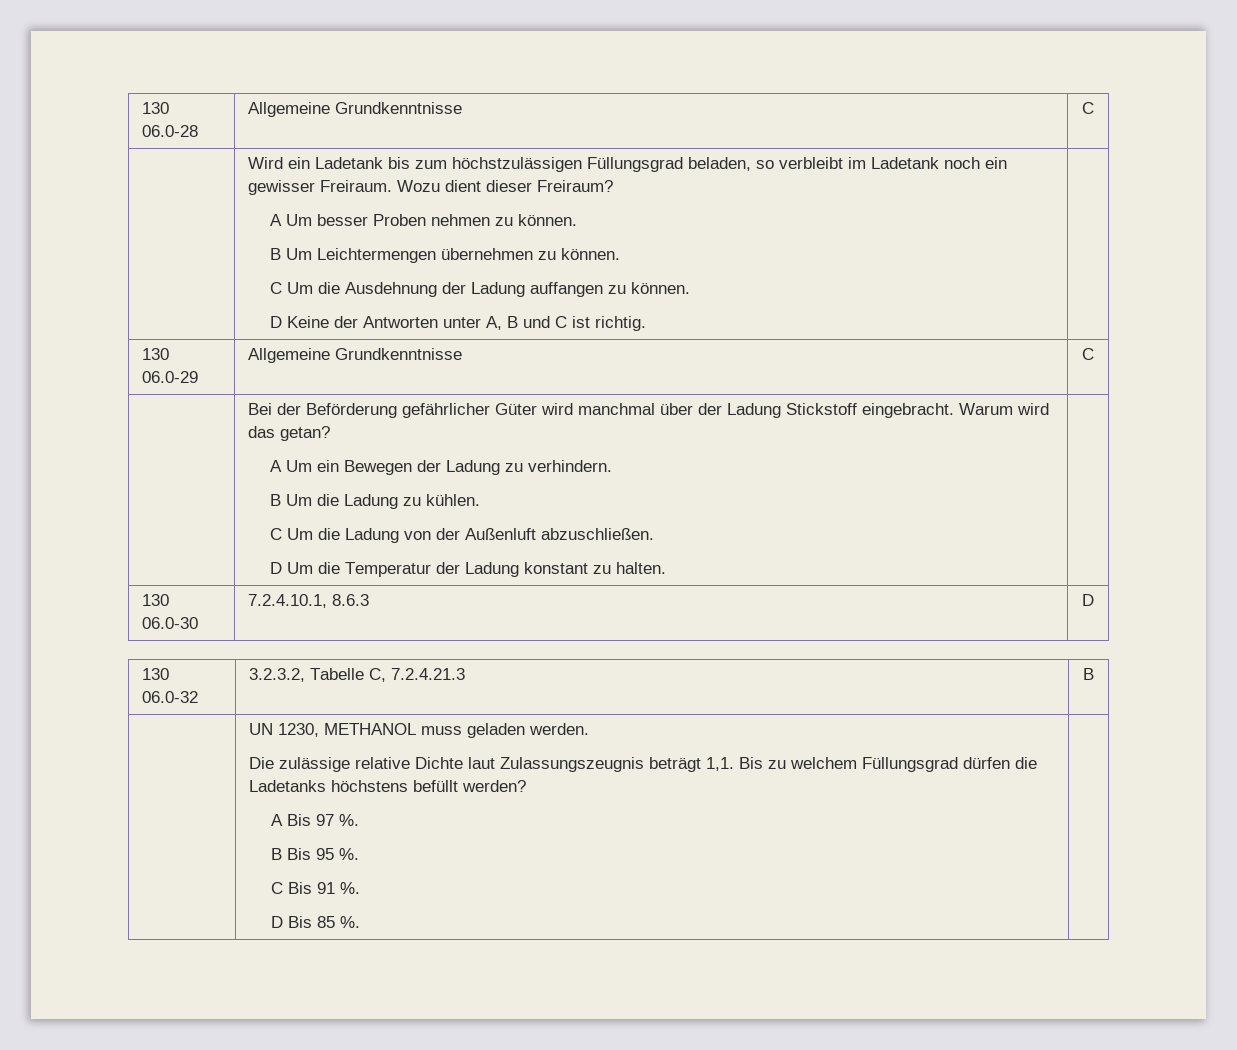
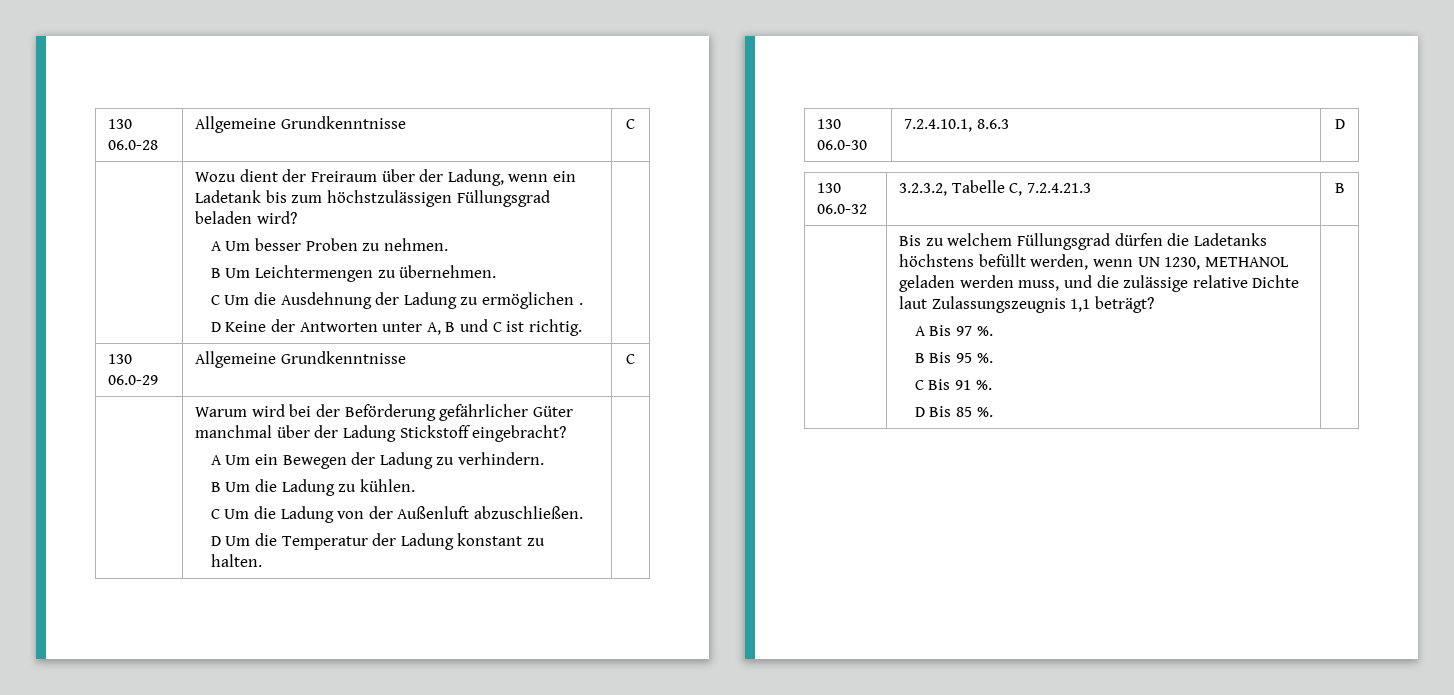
[247,157,283,169] Wird -> [195,169,549,186] Wozu dient der Freiraum über der Ladung, wenn
[687,157,1007,171] [247,180,613,195] beladen, so verbleibt im Ladetank noch ein gewisser Freiraum. Wozu dient dieser Freiraum? -> [195,211,297,224] beladen wird?
[431,214,578,226] nehmen zu können. -> [362,238,448,251] zu nehmen.
[441,248,621,260] übernehmen zu können. -> [377,265,497,278] zu übernehmen.
[530,282,691,297] auffangen zu können. -> [460,292,583,309] zu ermöglichen .
[247,403,272,415] Bei -> [195,404,312,417] Warum wird bei
[540,403,573,415] wird -> (573, 411) none
[861,403,1049,418] [247,426,330,441] eingebracht. Warum wird das getan? -> [472,425,567,442] eingebracht?
[248,723,589,738] [248,757,734,772] UN 1230, METHANOL muss geladen werden. // Die zulässige relative Dichte laut Zulassungszeugnis beträgt 1,1. -> (1345, 188) none
[461,780,526,792] werden? -> [1030,254,1289,270] [899,275,1300,292] [899,296,1154,313] werden, wenn UN 1230, METHANOL geladen werden muss, und die zulässige relative Dichte laut Zulassungszeugnis 1,1 beträgt?

